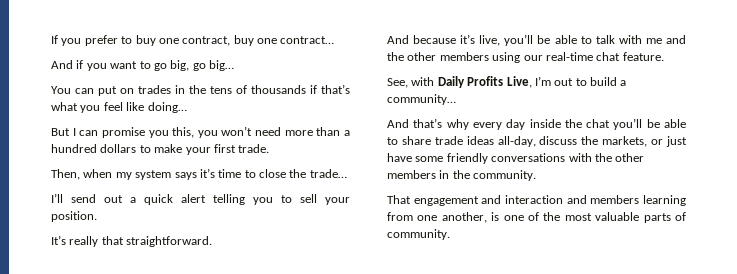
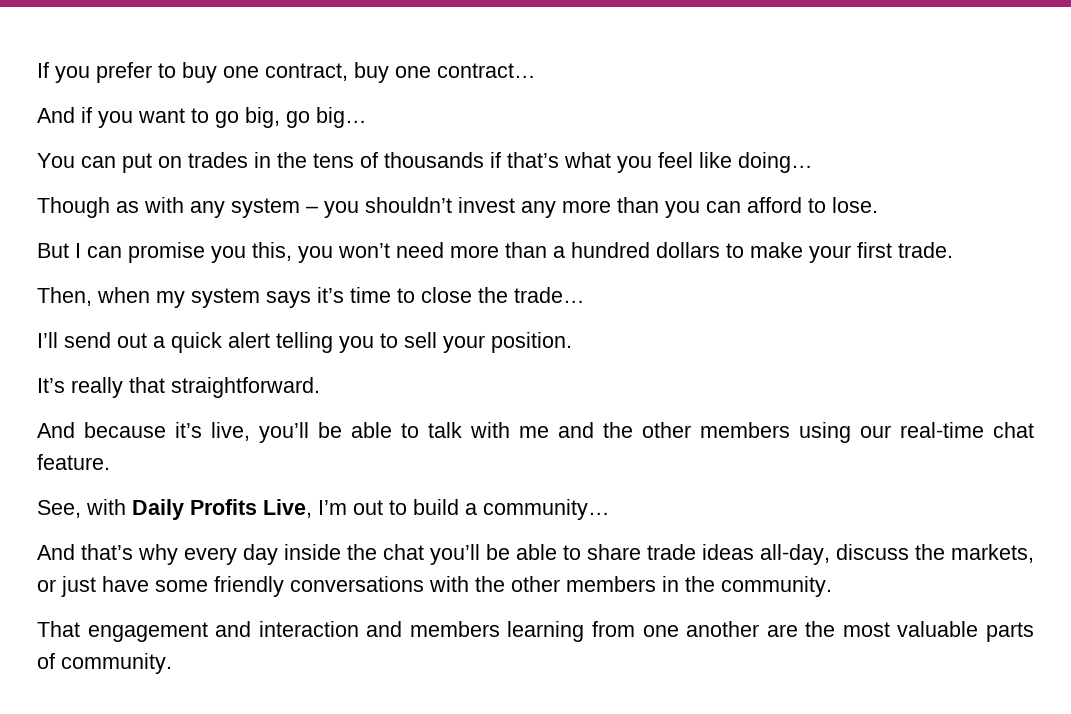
(187, 107) none -> [37,197,878,218] // Though as with any system – you shouldn’t invest any more than you can afford to lose.
[441,212,539,223] another, is one of -> [686,621,798,637] another are

